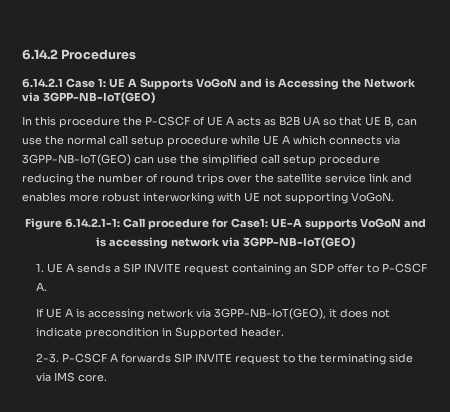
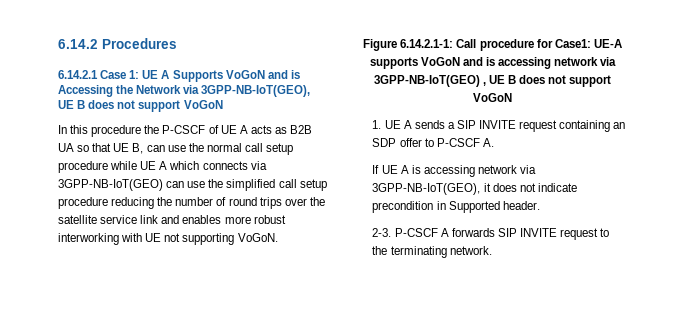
[42,92,155,104] 3GPP-NB-IoT(GEO) -> [201,85,311,97] [58,100,223,112] 3GPP-NB-IoT(GEO), UE B does not support VoGoN
(355, 243) none -> [482,75,612,87] [473,93,512,102] , UE B does not support VoGoN
[388,353,413,363] [35,372,107,382] side via IMS core. -> [449,246,492,255] network.

